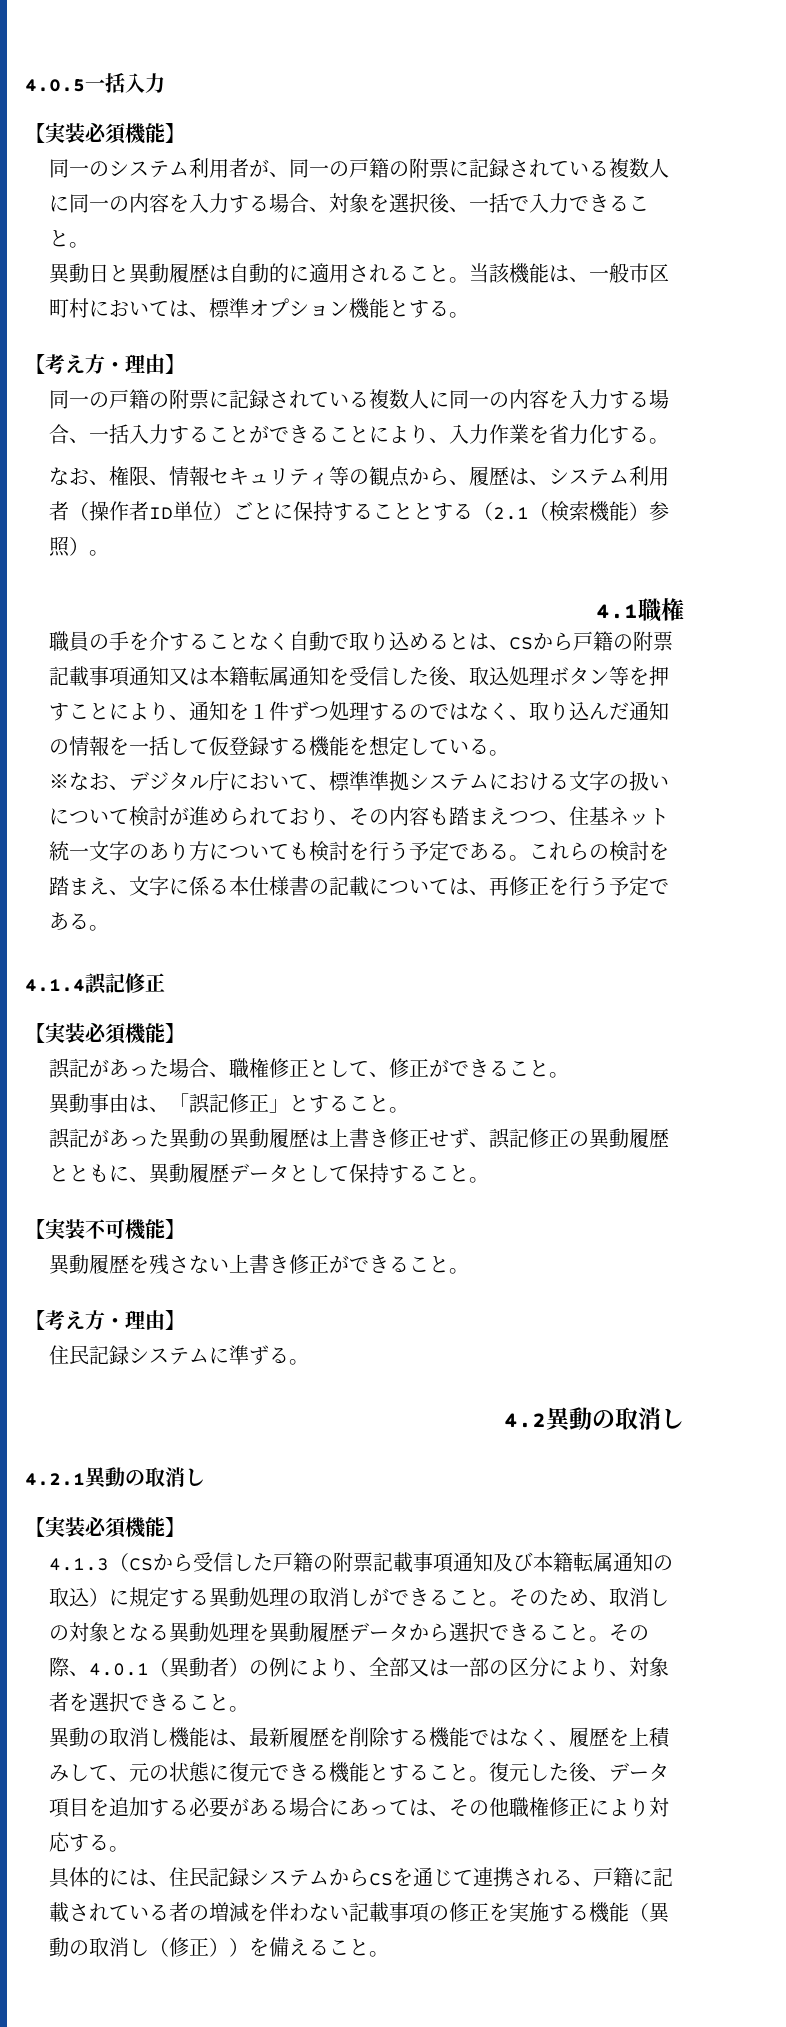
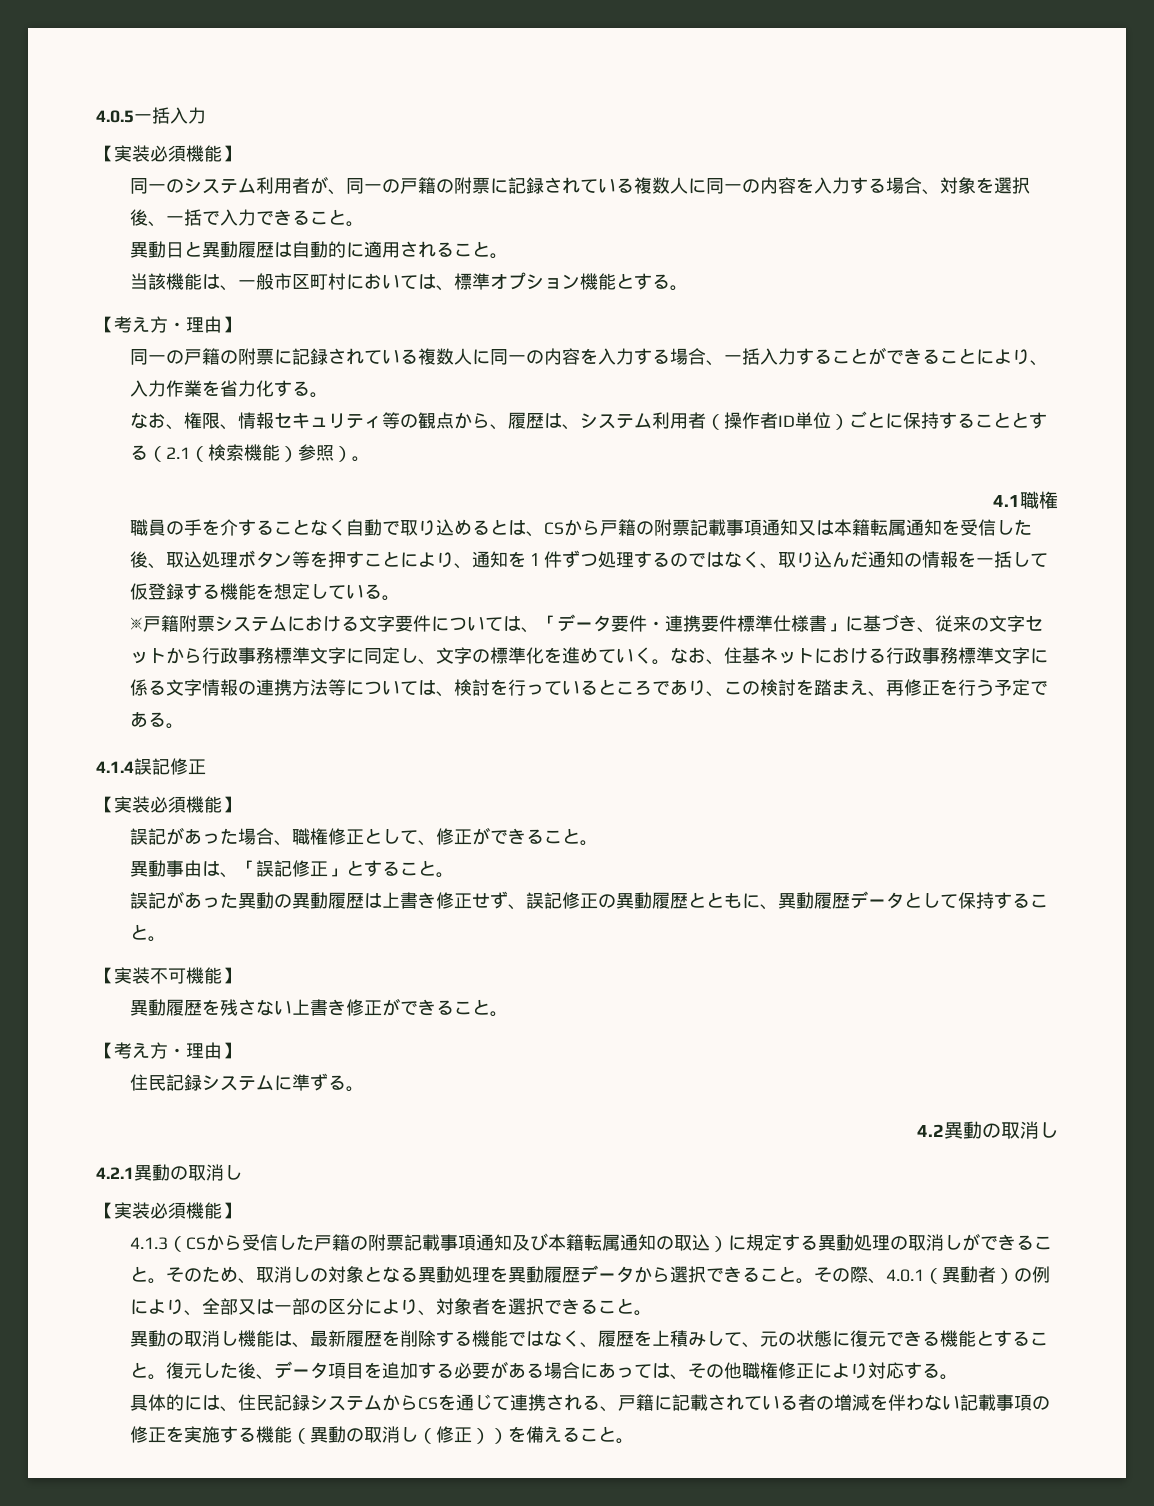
(470, 280) none -> (509, 256) //
[69,771,410,791] なお、デジタル庁において、標準準拠 -> [143,615,216,632] 戸籍附票
[609,771,670,791] [49,806,670,826] [49,841,310,861] の扱いについて検討が進められており、その内容も踏まえつつ、住基ネット統一文字のあり方についても -> [395,614,1044,633] [130,647,1049,665] [130,679,455,697] 要件については、「データ要件・連携要件標準仕様書」に基づき、従来の文字セットから行政事務標準文字に同定し、文字の標準化を進めていく。なお、住基ネットにおける行政事務標準文字に係る文字情報の連携方法等については、
[389,841,670,861] [49,876,470,897] う予定である。これらの検討を踏まえ、文字に係る本仕様書の記載については -> [526,679,869,697] っているところであり、この検討を踏まえ

